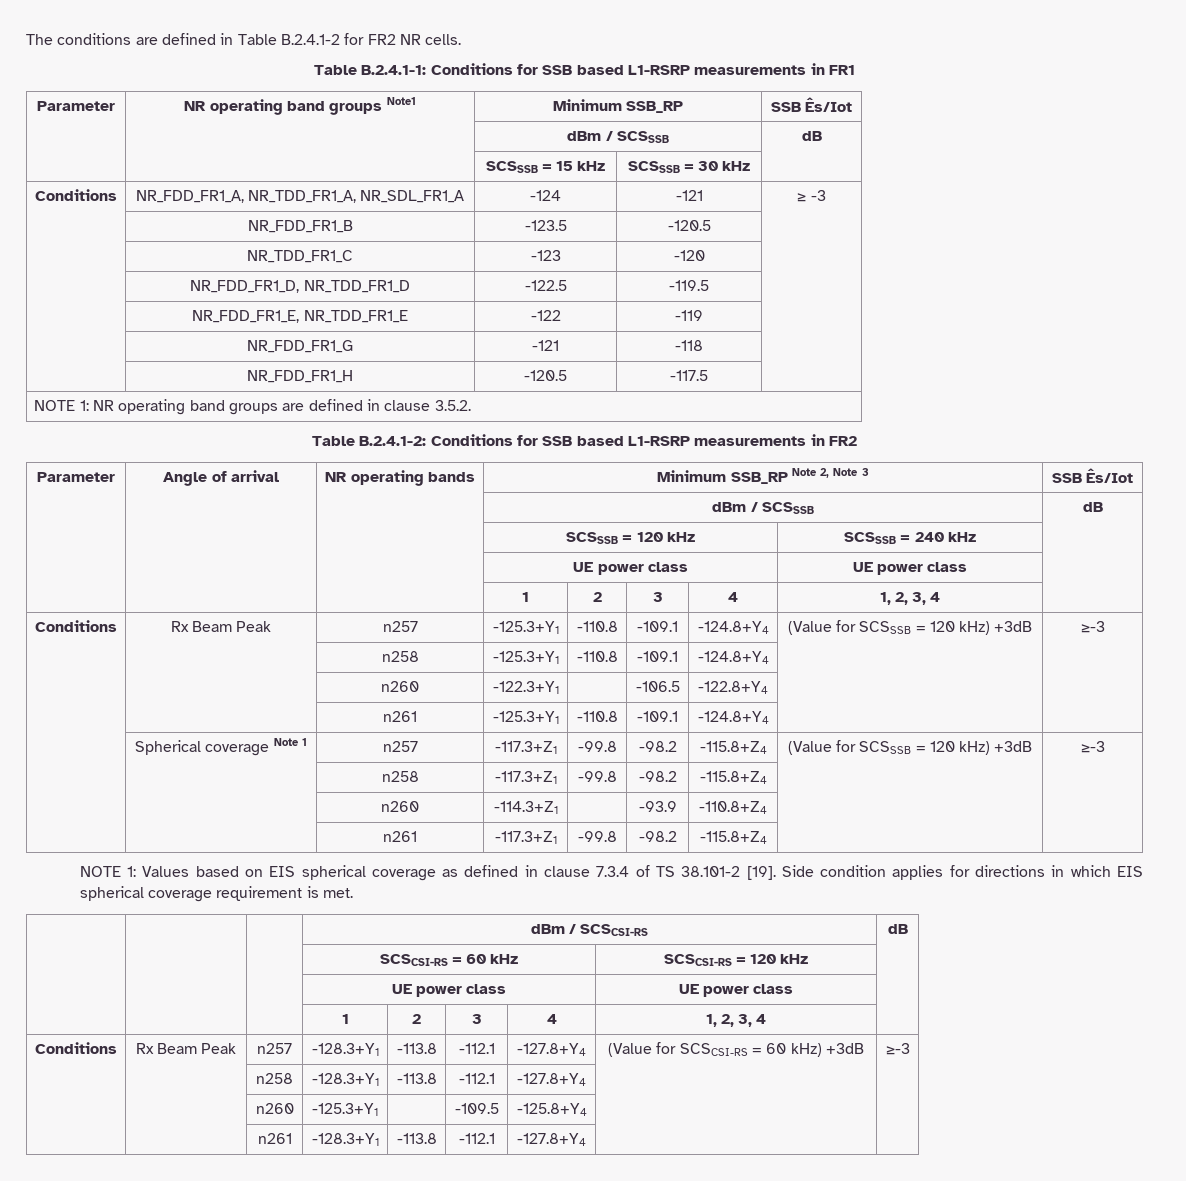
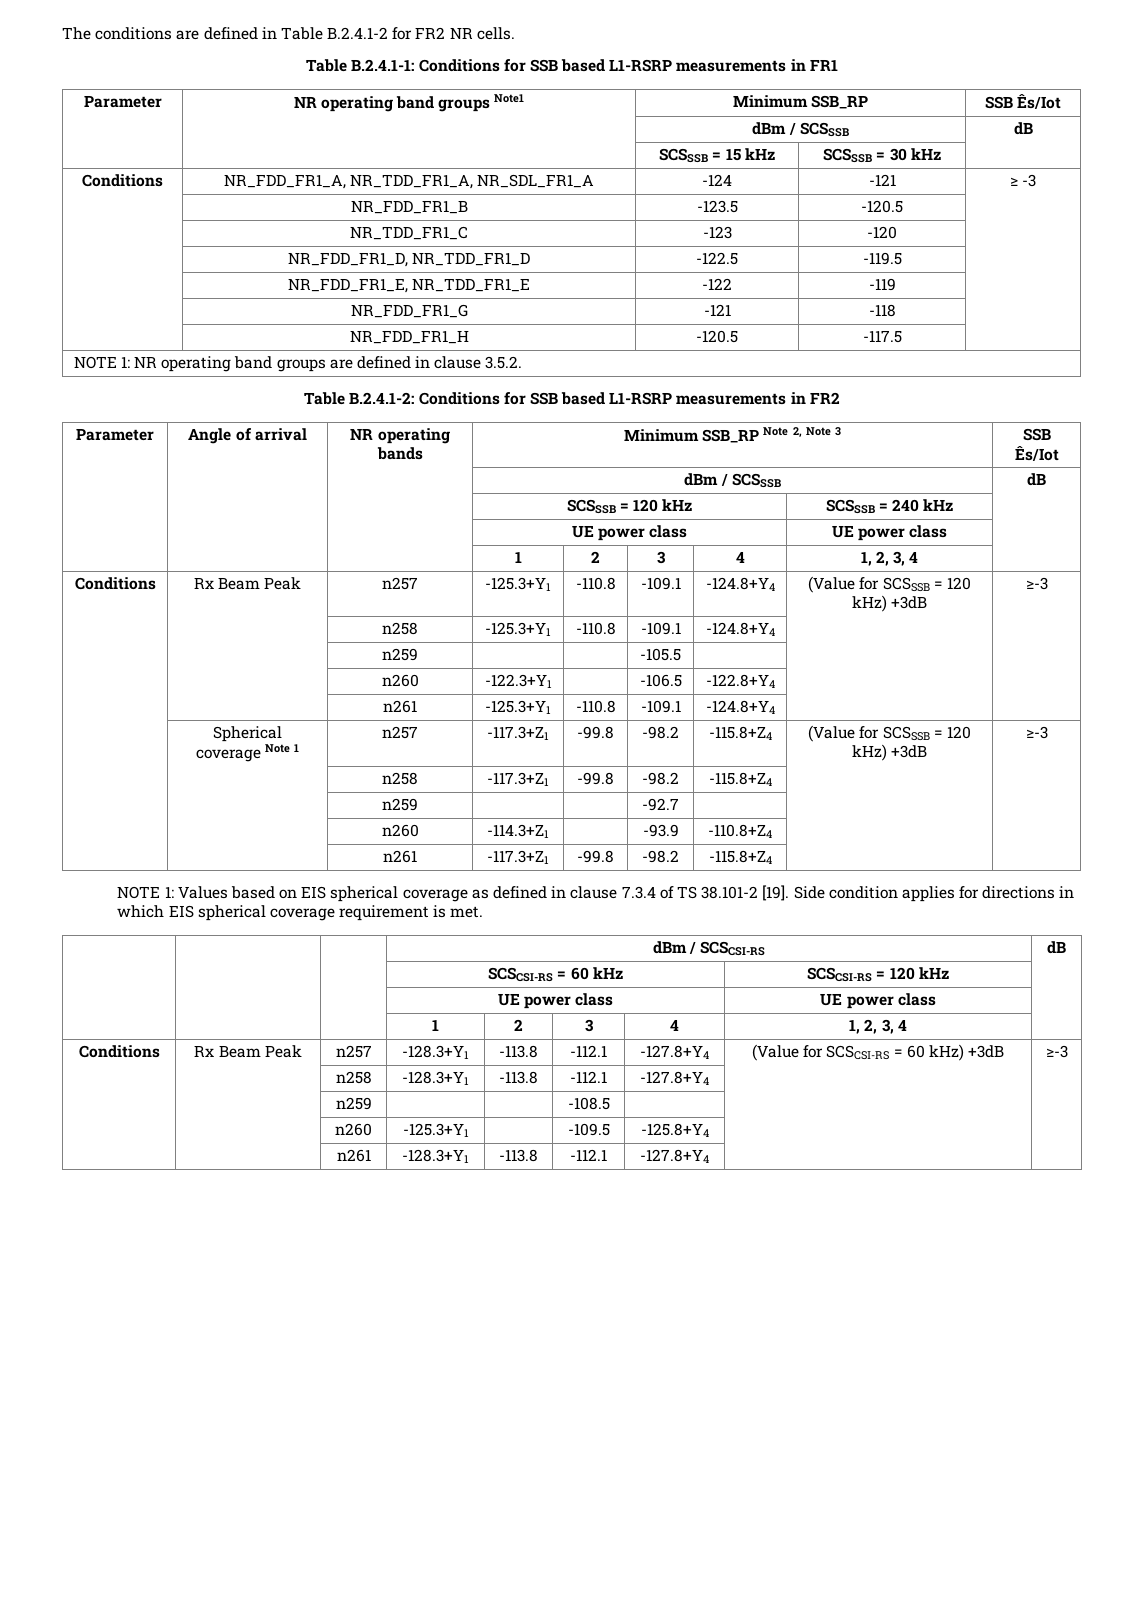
(769, 657) none -> [382,648,418,661] [640,648,681,661] // | | n259 | | | -105.5 | | |
(767, 777) none -> [382,798,418,811] [642,798,679,811] // | | n259 | | | -92.7 | | |
(586, 1079) none -> [335,1097,372,1110] [567,1097,610,1110] // | | n259 | | | -108.5 | | |

